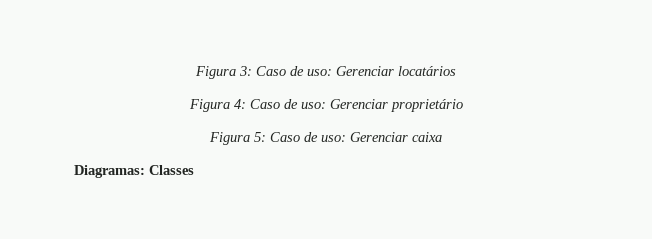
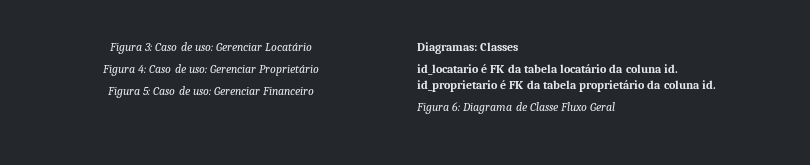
[398,66,456,76] locatários -> [265,43,313,51] Locatário
[390,99,463,112] proprietário -> [259,65,320,76] Proprietário
[412,132,442,142] caixa -> [262,87,315,95] Financeiro
(194, 170) none -> [417,64,678,75] [417,80,716,92] [416,102,616,114] // id_locatario é FK da tabela locatário da coluna id. // id_proprietario é FK da tabela proprietário da coluna id. // Figura 6: Diagrama de Classe Fluxo Geral

